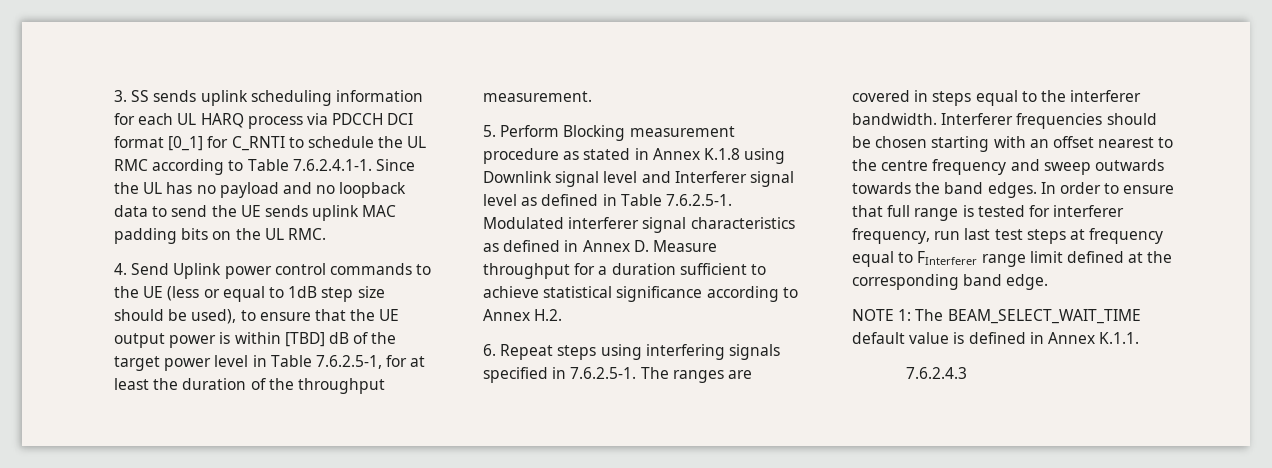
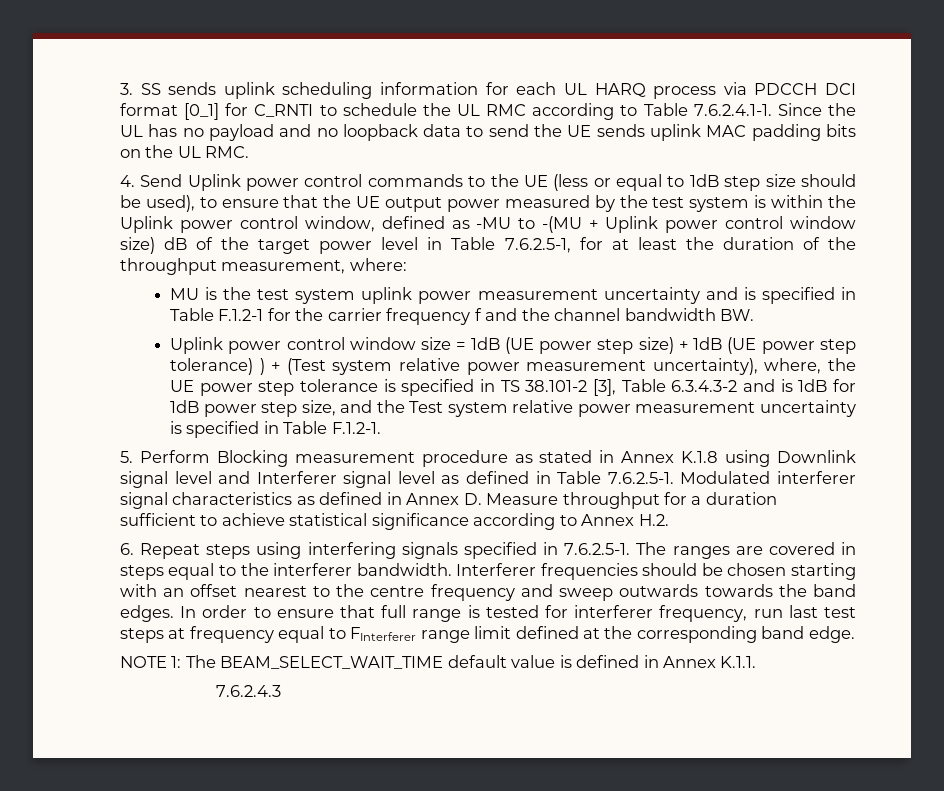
[219,332,325,347] is within [TBD] -> [504,195,857,212] [119,216,857,233] [119,237,155,254] measured by the test system is within the Uplink power control window, defined as -MU to -(MU + Uplink power control window size)
[483,91,593,102] measurement. -> [221,258,407,274] [169,287,857,304] [169,308,754,325] [169,337,857,354] [169,358,856,375] [169,379,857,396] [169,400,856,417] [169,421,381,438] measurement, where: // MU is the test system uplink power measurement uncertainty and is specified in Table F.1.2-1 for the carrier frequency f and the channel bandwidth BW. // Uplink power control window size = 1dB (UE power step size) + 1dB (UE power step tolerance) ) + (Test system relative power measurement uncertainty), where, the UE power step tolerance is specified in TS 38.101-2 [3], Table 6.3.4.3-2 and is 1dB for 1dB power step size, and the Test system relative power measurement uncertainty is specified in Table F.1.2-1.

